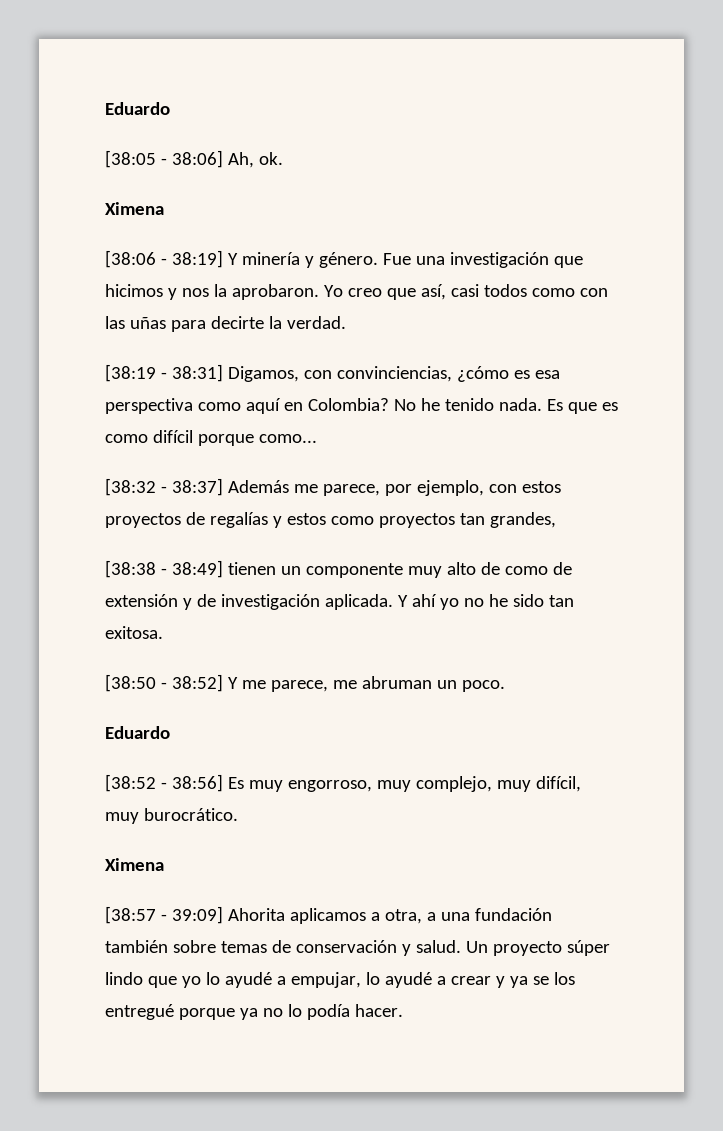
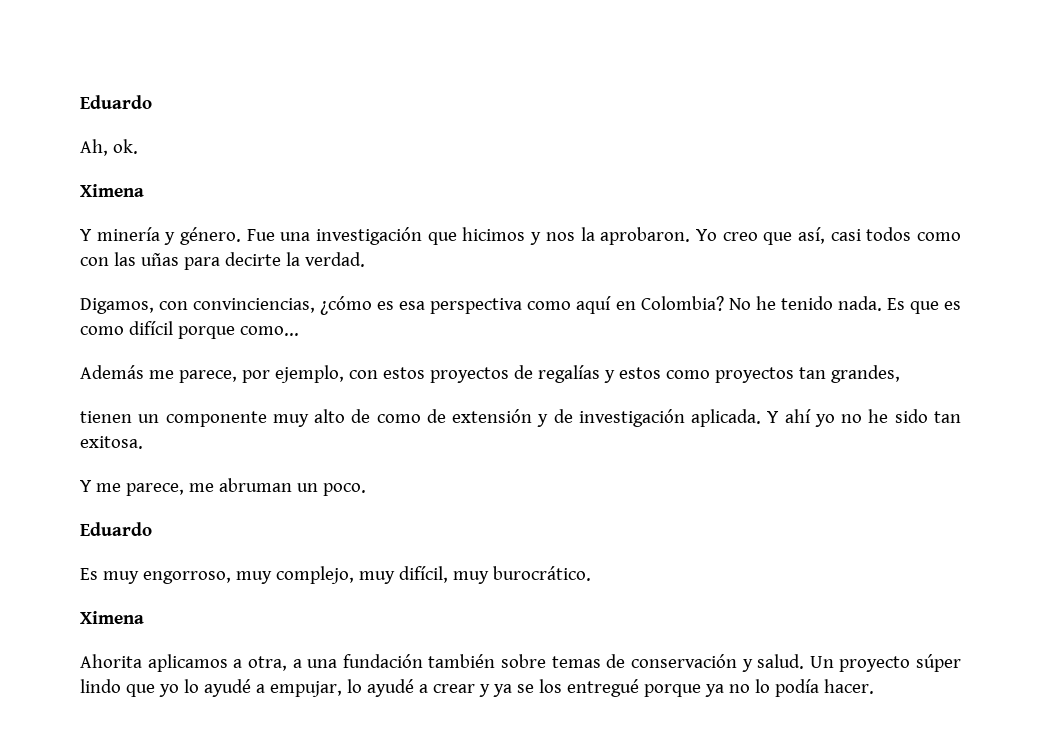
[105,102,170,115] [105,150,223,168] Eduardo // [38:05 - 38:06] -> [80,95,152,109] Eduardo //
[105,250,223,268] [38:06 - 38:19] -> (144, 190) none
[105,364,223,382] [38:19 - 38:31] -> (365, 259) none
[105,478,223,496] [38:32 - 38:37] -> (299, 331) none
[105,560,223,578] [38:38 - 38:49] -> (900, 374) none
[105,674,223,692] [38:50 - 38:52] -> (143, 442) none
[105,774,223,792] [38:52 - 38:56] -> (152, 529) none
[105,906,223,924] [38:57 - 39:09] -> (144, 617) none

